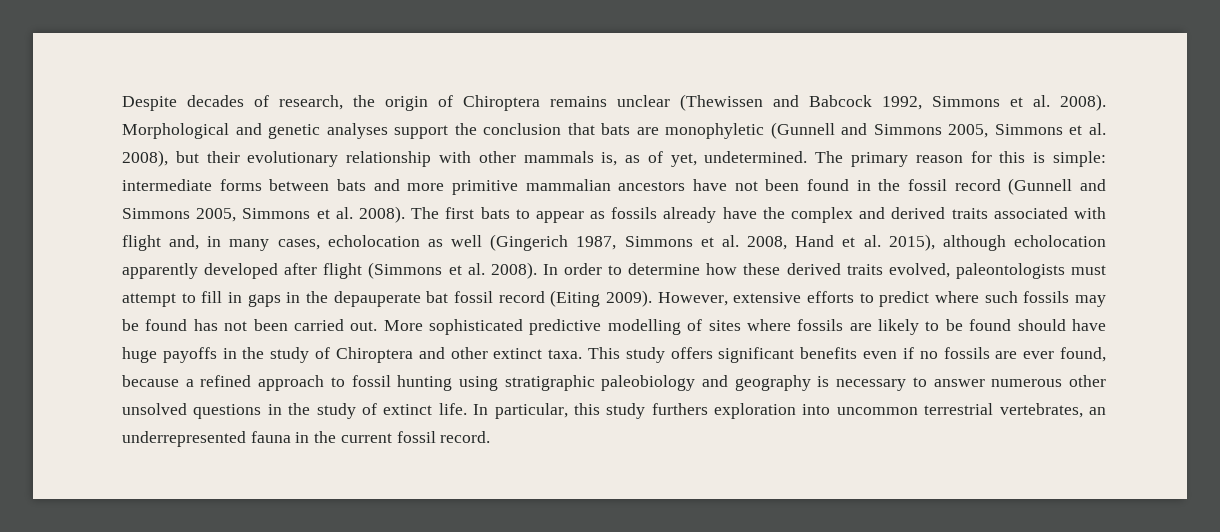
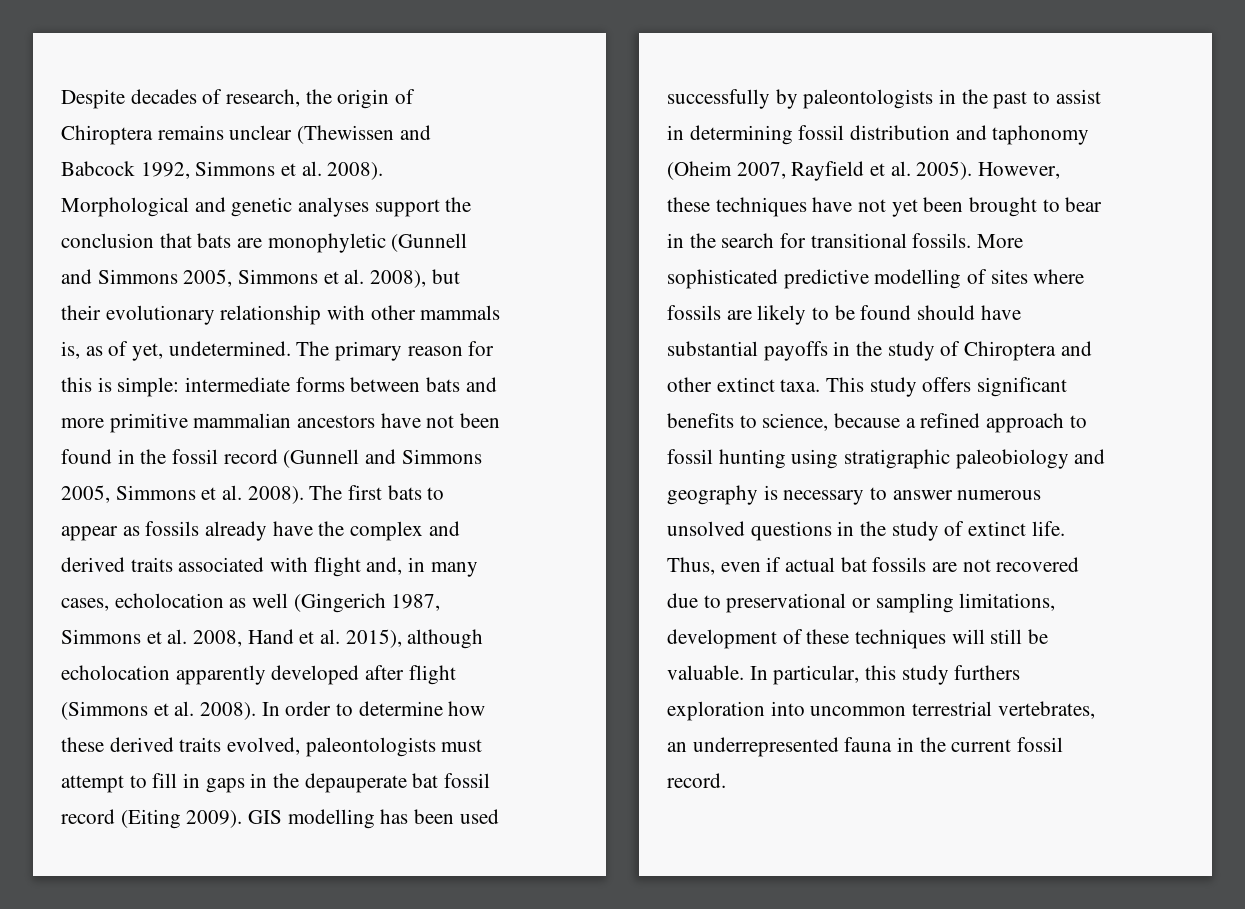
[657,291,1106,307] [122,319,378,331] However, extensive efforts to predict where such fossils may be found has not been carried out. -> [248,809,499,829] [667,89,1101,109] [667,125,1090,145] [667,161,1061,181] [667,197,1103,217] [667,233,972,248] GIS modelling has been used successfully by paleontologists in the past to assist in determining fossil distribution and taphonomy (Oheim 2007, Rayfield et al. 2005). However, these techniques have not yet been brought to bear in the search for transitional fossils.
[122,347,157,363] huge -> [667,341,758,356] substantial
[863,347,1107,362] even if no fossils are ever found, -> [739,413,829,431] to science,
[1069,375,1107,387] other -> (1042, 495) none
(467, 409) none -> [667,557,1080,575] [667,593,1056,613] [667,629,1049,649] [667,665,744,680] Thus, even if actual bat fossils are not recovered due to preservational or sampling limitations, development of these techniques will still be valuable.

